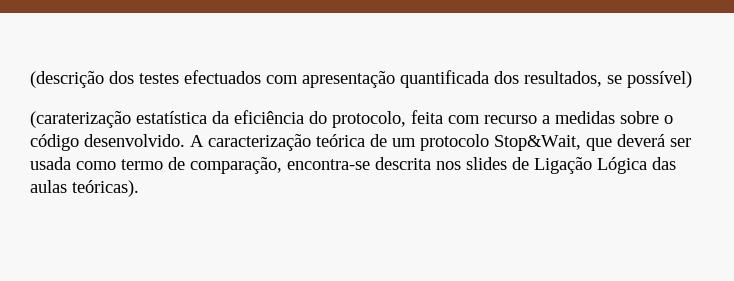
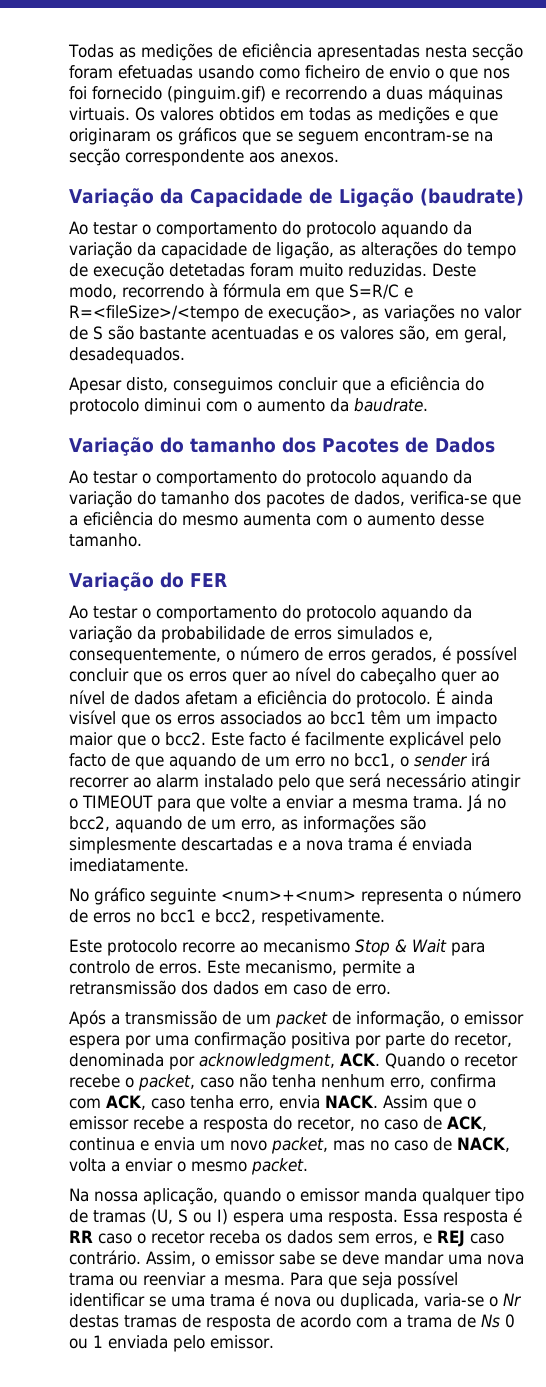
[30,70,692,88] [30,110,673,128] [30,134,691,151] [30,157,676,174] [30,180,139,197] (descrição dos testes efectuados com apresentação quantificada dos resultados, se possível) // (caraterização estatística da eficiência do protocolo, feita com recurso a medidas sobre o código desenvolvido. A caracterização teórica de um protocolo Stop&Wait, que deverá ser usada como termo de comparação, encontra-se descrita nos slides de Ligação Lógica das aulas teóricas). -> [68,43,523,61] [69,65,510,82] [69,85,503,103] [69,106,498,124] [69,127,493,145] [69,148,339,166] [69,188,524,208] [69,221,472,238] [69,241,516,259] [69,262,476,280] [69,283,413,301] [69,304,522,322] [69,325,507,343] [69,347,185,364] [69,376,484,394] [69,398,428,415] [69,437,495,456] [69,470,472,487] [69,490,521,508] [69,511,484,526] [69,533,142,547] [69,572,227,591] [69,605,472,622] [69,625,433,643] [69,646,517,664] [69,667,499,685] [69,688,493,708] [69,710,497,728] [69,731,501,749] [69,752,490,770] [69,773,521,791] [69,794,506,812] [69,815,426,833] [69,836,472,854] [69,858,189,872] [69,887,521,905] [69,909,385,926] [69,939,485,956] [69,960,415,977] [69,980,391,995] [69,1010,524,1028] [69,1031,512,1049] [69,1053,518,1070] [69,1073,496,1091] [69,1095,476,1112] [69,1116,487,1133] [69,1137,510,1154] [69,1158,308,1175] [69,1187,524,1205] [69,1208,522,1226] [69,1230,504,1247] [69,1250,524,1266] [69,1271,458,1289] [69,1292,522,1310] [69,1314,515,1331] [69,1335,274,1352] Todas as medições de eficiência apresentadas nesta secção foram efetuadas usando como ficheiro de envio o que nos foi fornecido (pinguim.gif) e recorrendo a duas máquinas virtuais. Os valores obtidos em todas as medições e que originaram os gráficos que se seguem encontram-se na secção correspondente aos anexos. // Variação da Capacidade de Ligação (baudrate) // Ao testar o comportamento do protocolo aquando da variação da capacidade de ligação, as alterações do tempo de execução detetadas foram muito reduzidas. Deste modo, recorrendo à fórmula em que S=R/C e R=<fileSize>/<tempo de execução>, as variações no valor de S são bastante acentuadas e os valores são, em geral, desadequados. // Apesar disto, conseguimos concluir que a eficiência do protocolo diminui com o aumento da baudrate. // Variação do tamanho dos Pacotes de Dados // Ao testar o comportamento do protocolo aquando da variação do tamanho dos pacotes de dados, verifica-se que a eficiência do mesmo aumenta com o aumento desse tamanho. // Variação do FER // Ao testar o comportamento do protocolo aquando da variação da probabilidade de erros simulados e, consequentemente, o número de erros gerados, é possível concluir que os erros quer ao nível do cabeçalho quer ao nível de dados afetam a eficiência do protocolo. É ainda visível que os erros associados ao bcc1 têm um impacto maior que o bcc2. Este facto é facilmente explicável pelo facto de que aquando de um erro no bcc1, o sender irá recorrer ao alarm instalado pelo que será necessário atingir o TIMEOUT para que volte a enviar a mesma trama. Já no bcc2, aquando de um erro, as informações são simplesmente descartadas e a nova trama é enviada imediatamente. // No gráfico seguinte <num>+<num> representa o número de erros no bcc1 e bcc2, respetivamente. // Este protocolo recorre ao mecanismo Stop & Wait para controlo de erros. Este mecanismo, permite a retransmissão dos dados em caso de erro. // Após a transmissão de um packet de informação, o emissor espera por uma confirmação positiva por parte do recetor, denominada por acknowledgment, ACK. Quando o recetor recebe o packet, caso não tenha nenhum erro, confirma com ACK, caso tenha erro, envia NACK. Assim que o emissor recebe a resposta do recetor, no caso de ACK, continua e envia um novo packet, mas no caso de NACK, volta a enviar o mesmo packet. // Na nossa aplicação, quando o emissor manda qualquer tipo de tramas (U, S ou I) espera uma resposta. Essa resposta é RR caso o recetor receba os dados sem erros, e REJ caso contrário. Assim, o emissor sabe se deve mandar uma nova trama ou reenviar a mesma. Para que seja possível identificar se uma trama é nova ou duplicada, varia-se o Nr destas tramas de resposta de acordo com a trama de Ns 0 ou 1 enviada pelo emissor.

